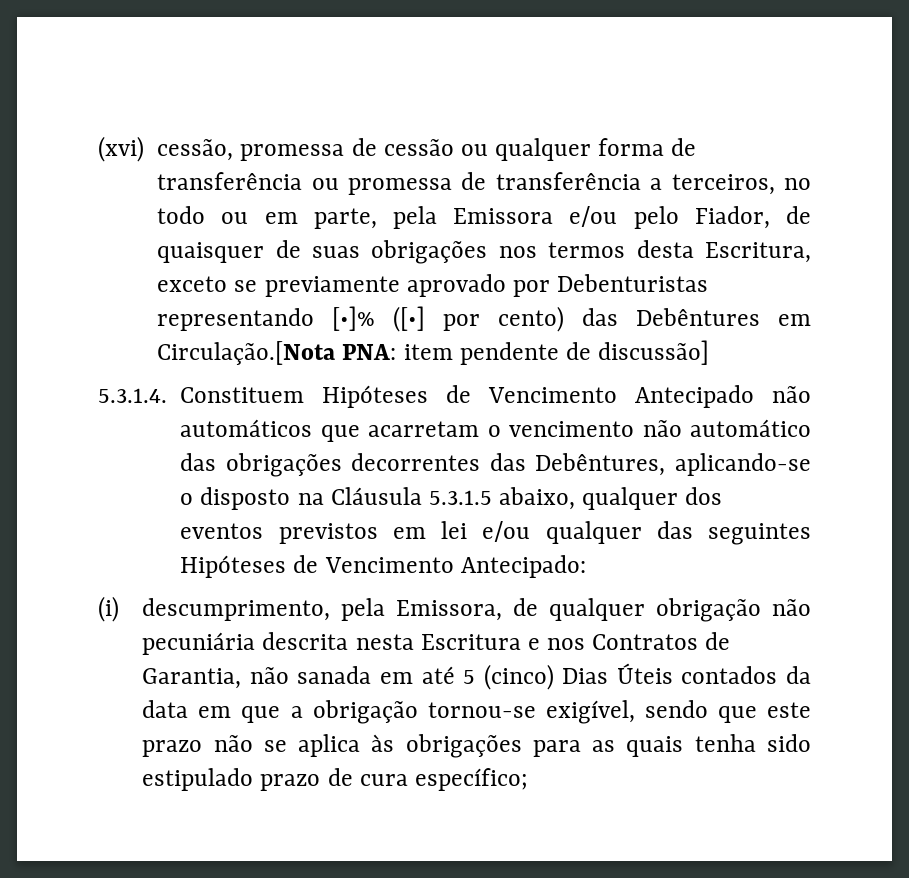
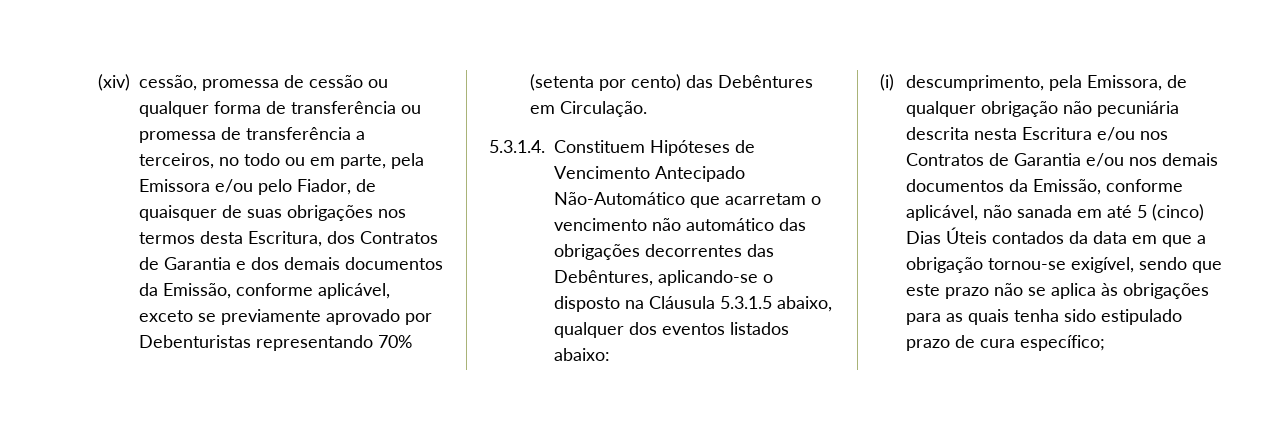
[98,136,144,162] (xvi) -> [98,74,130,91] (xiv)
(811, 252) none -> [327,231,438,244] [139,257,443,270] [139,283,390,299] dos Contratos de Garantia e dos demais documentos da Emissão, conforme aplicável,
[332,306,426,332] [•]% ([•] -> [378,335,412,348] [530,74,594,91] 70% (setenta
[157,340,710,365] Circulação.[Nota PNA: item pendente de discussão] -> [560,101,647,117] Circulação.
[772,386,812,403] [180,419,313,437] não automáticos -> [554,192,685,205] Não-Automático
[278,521,811,545] [180,555,586,578] previstos em lei e/ou qualquer das seguintes Hipóteses de Vencimento Antecipado: -> [730,322,789,335] [554,348,610,361] listados abaixo:
[527,638,540,650] e -> [1097,127,1136,141] e/ou
[142,668,242,689] Garantia, -> [1014,153,1219,167] [906,179,1184,195] [906,205,979,221] Garantia e/ou nos demais documentos da Emissão, conforme aplicável,

